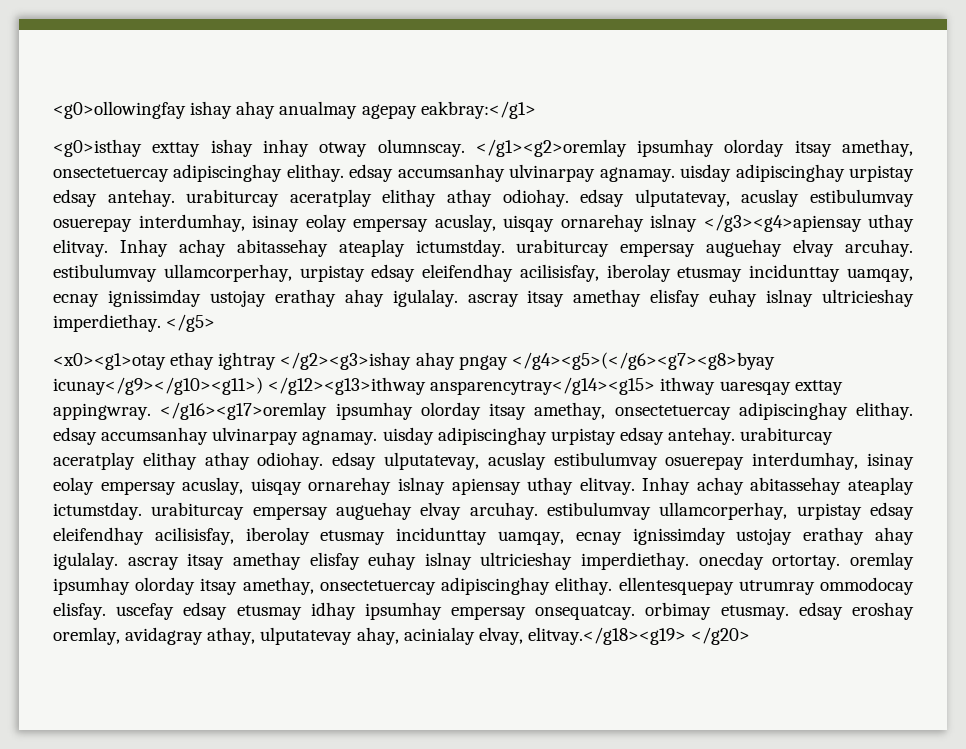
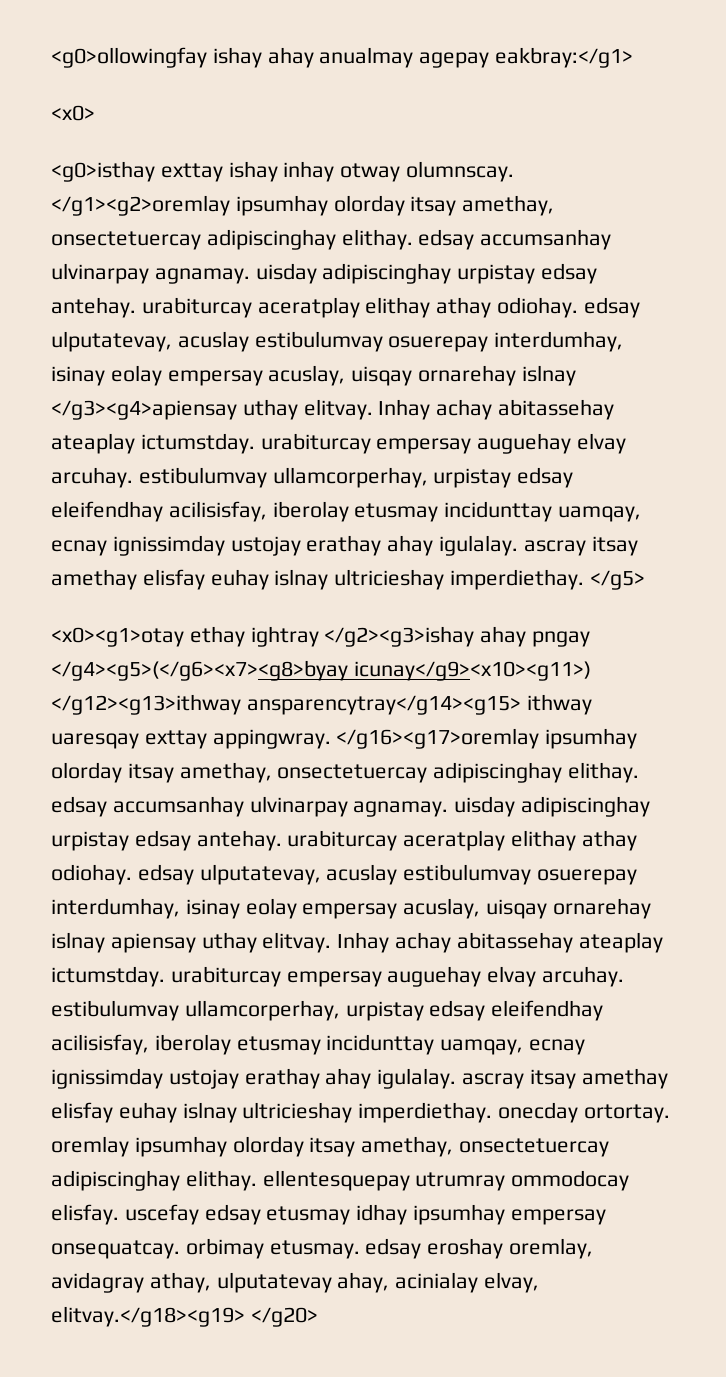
(536, 110) none -> [51,105,95,121] // <x0>
[511,352,775,370] [53,377,263,395] </g4><g5>(</g6><g7><g8>byay icunay</g9></g10><g11>) -> [51,660,591,681] </g4><g5>(</g6><x7><g8>byay icunay</g9><x10><g11>)

